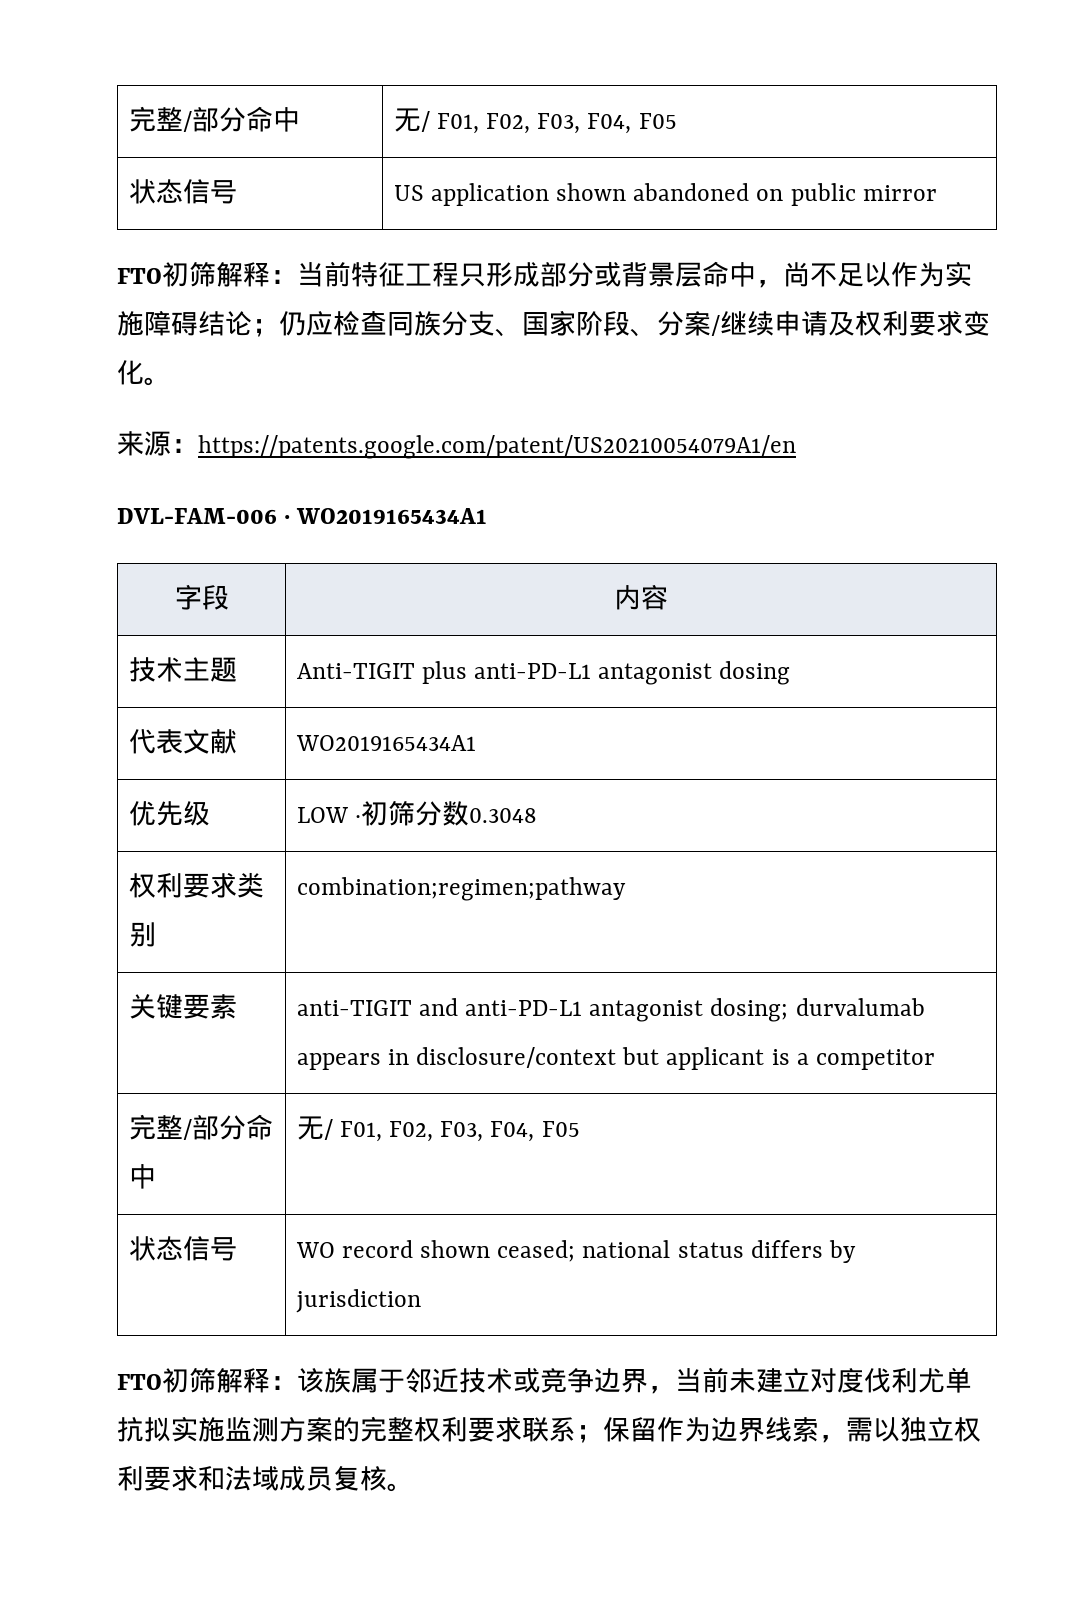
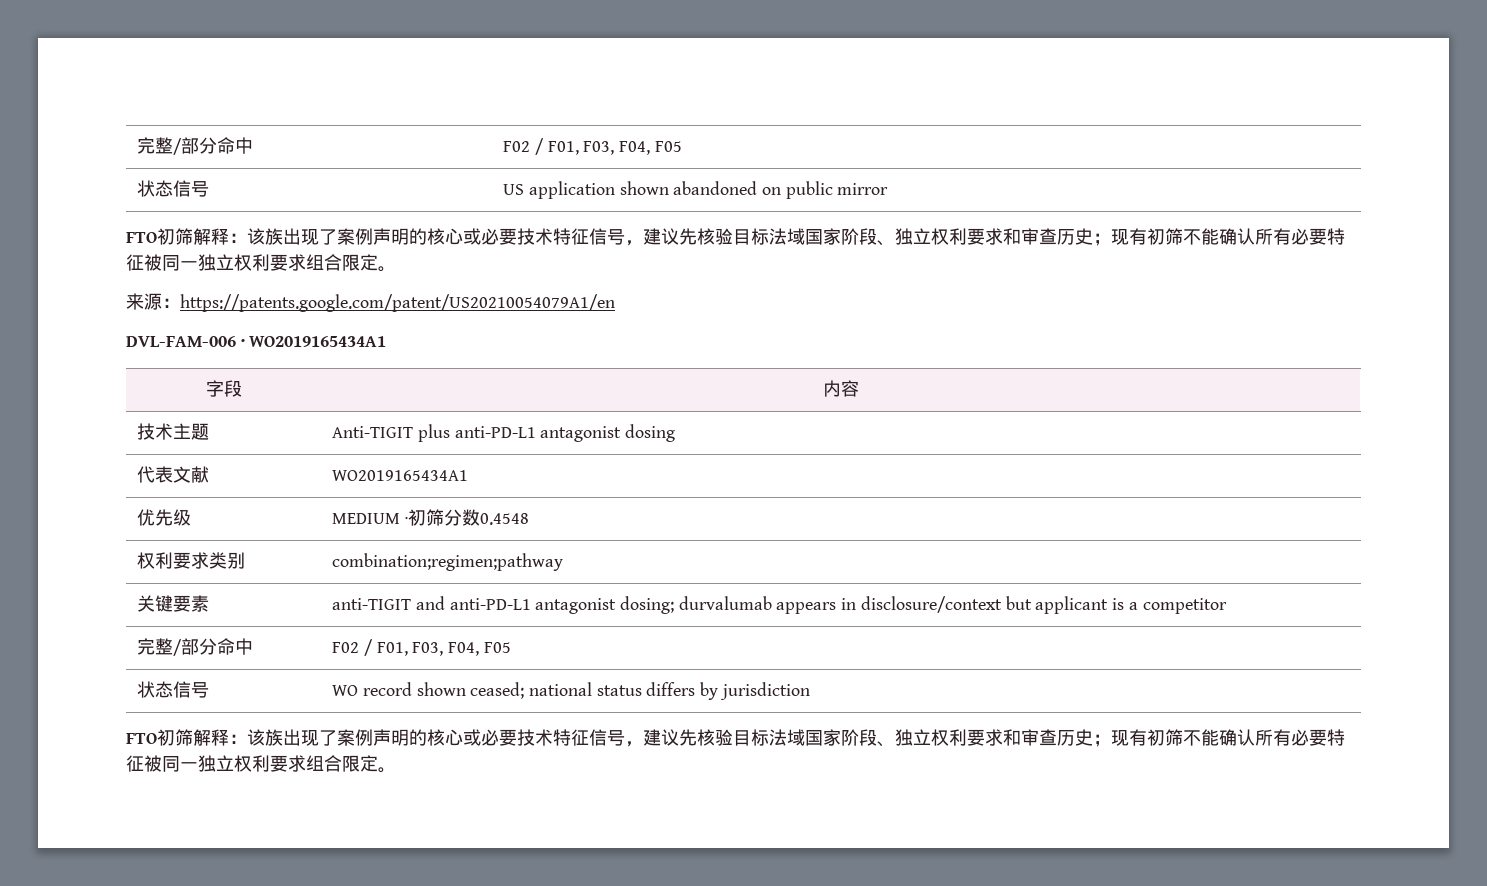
[128,106,300,132] [393,108,531,134] 完整/部分命中 | 无/ F01, F02, -> [137,137,254,155] [503,138,579,155] 完整/部分命中 | F02 / F01,
[297,261,972,288] [117,310,990,337] [117,360,144,385] 当前特征工程只形成部分或背景层命中，尚不足以作为实施障碍结论；仍应检查同族分支、国家阶段、分案/继续申请及权利要求变化 -> [247,228,1345,246] [126,254,378,271] 该族出现了案例声明的核心或必要技术特征信号，建议先核验目标法域国家阶段、独立权利要求和审查历史；现有初筛不能确认所有必要特征被同一独立权利要求组合限定
[296,807,348,823] LOW -> [332,513,401,524] MEDIUM
[469,808,538,823] 0.3048 -> [479,513,529,525] 0.4548
[296,1116,434,1142] 无/ F01, F02, -> [332,639,408,656] F02 / F01,
[351,1367,972,1394] [117,1416,981,1443] [117,1465,387,1491] 属于邻近技术或竞争边界，当前未建立对度伐利尤单抗拟实施监测方案的完整权利要求联系；保留作为边界线索，需以独立权利要求和法域成员复核 -> [283,729,1345,747] [126,755,378,772] 出现了案例声明的核心或必要技术特征信号，建议先核验目标法域国家阶段、独立权利要求和审查历史；现有初筛不能确认所有必要特征被同一独立权利要求组合限定

